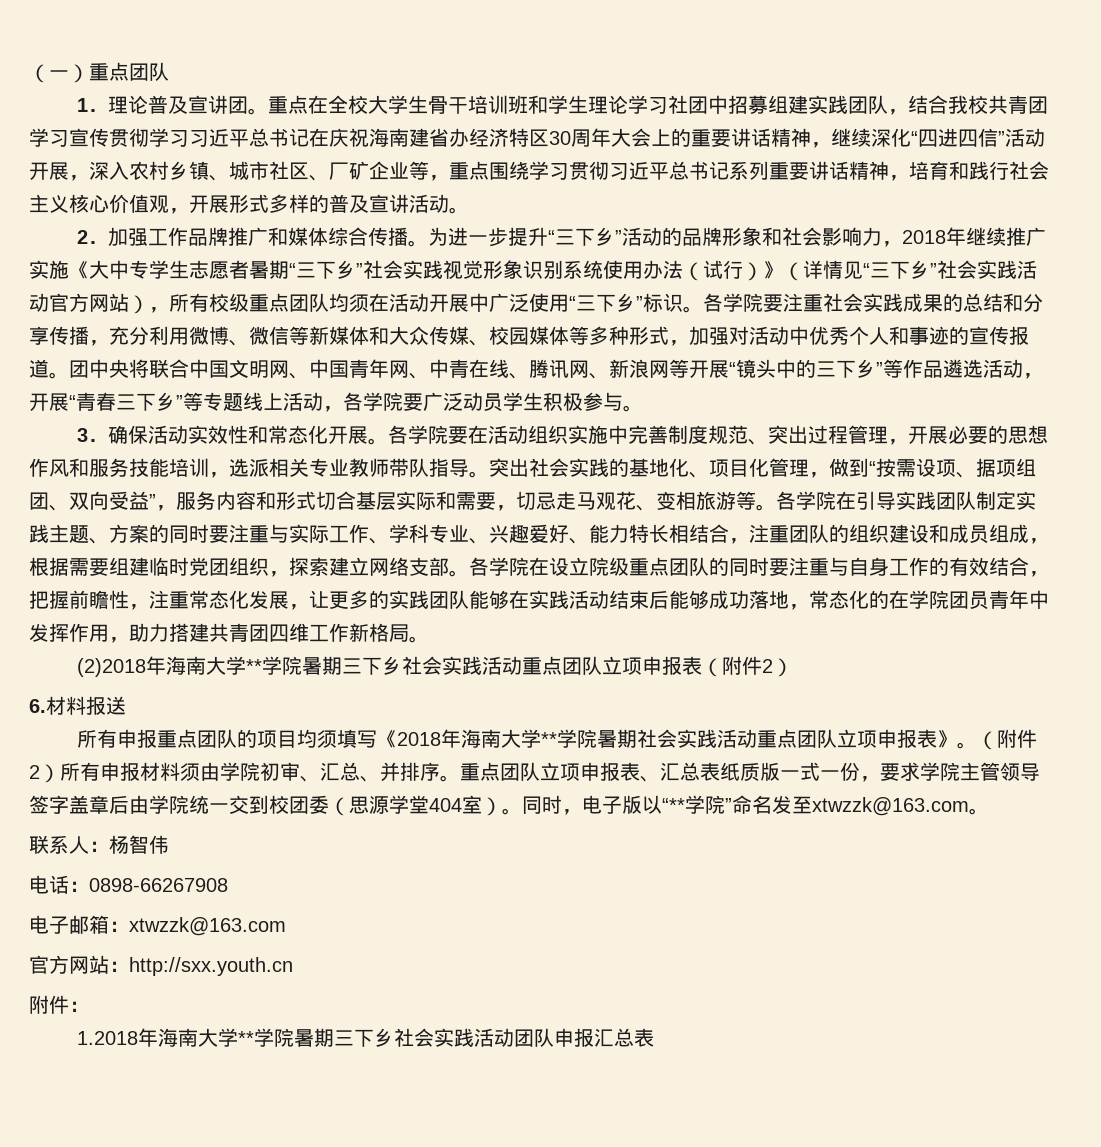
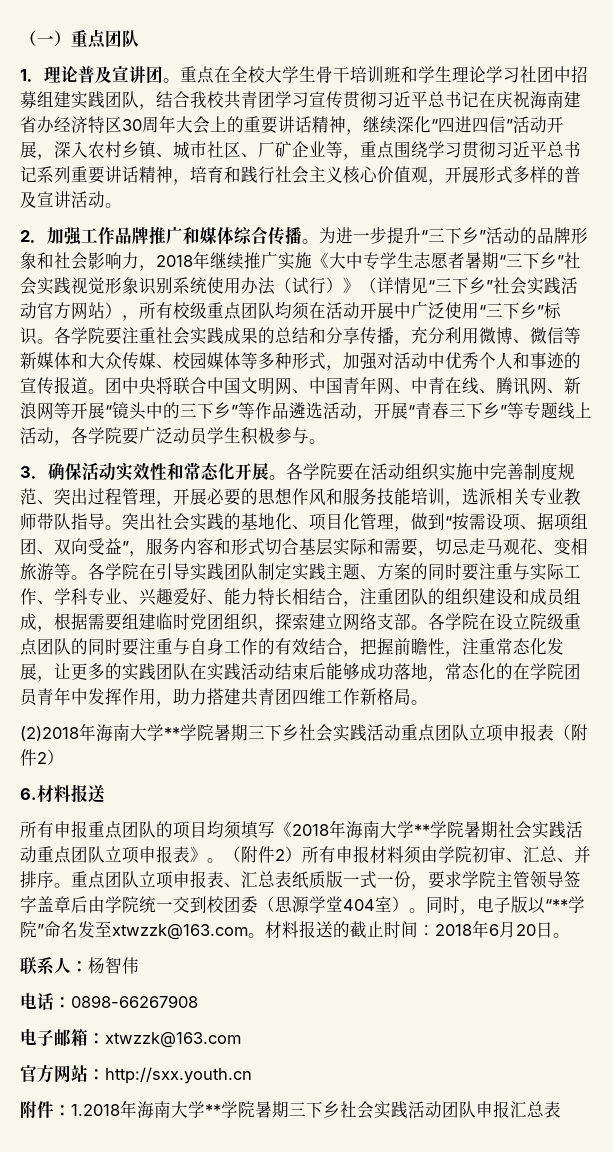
[149,128,189,147] 学习 -> (377, 99) none
[469,590,509,609] 能够 -> (190, 671) none
(989, 811) none -> [265,920,570,939] 材料报送的截止时间：2018年6月20日。
(89, 1006) // -> (71, 1110) none

